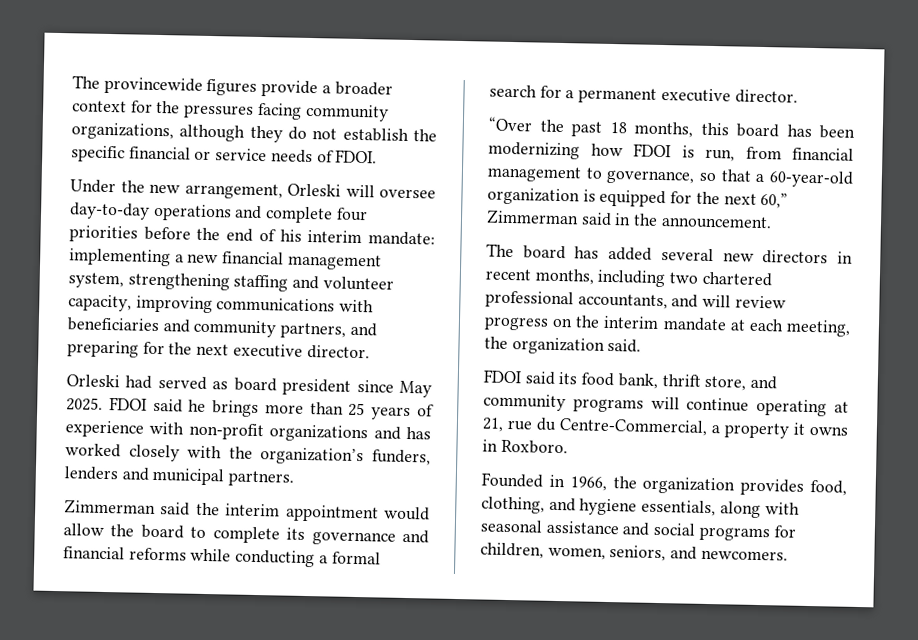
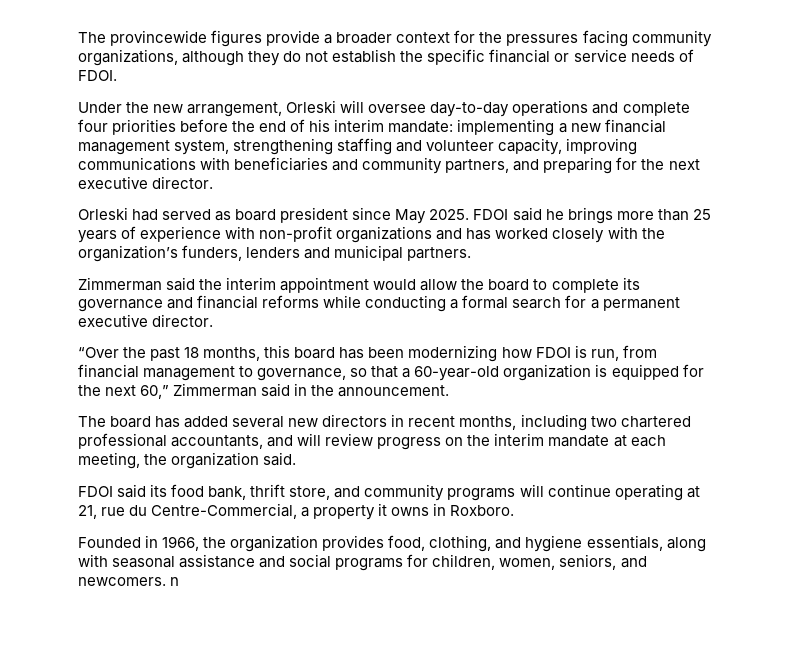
(788, 555) none -> [170,577,180,586] n

